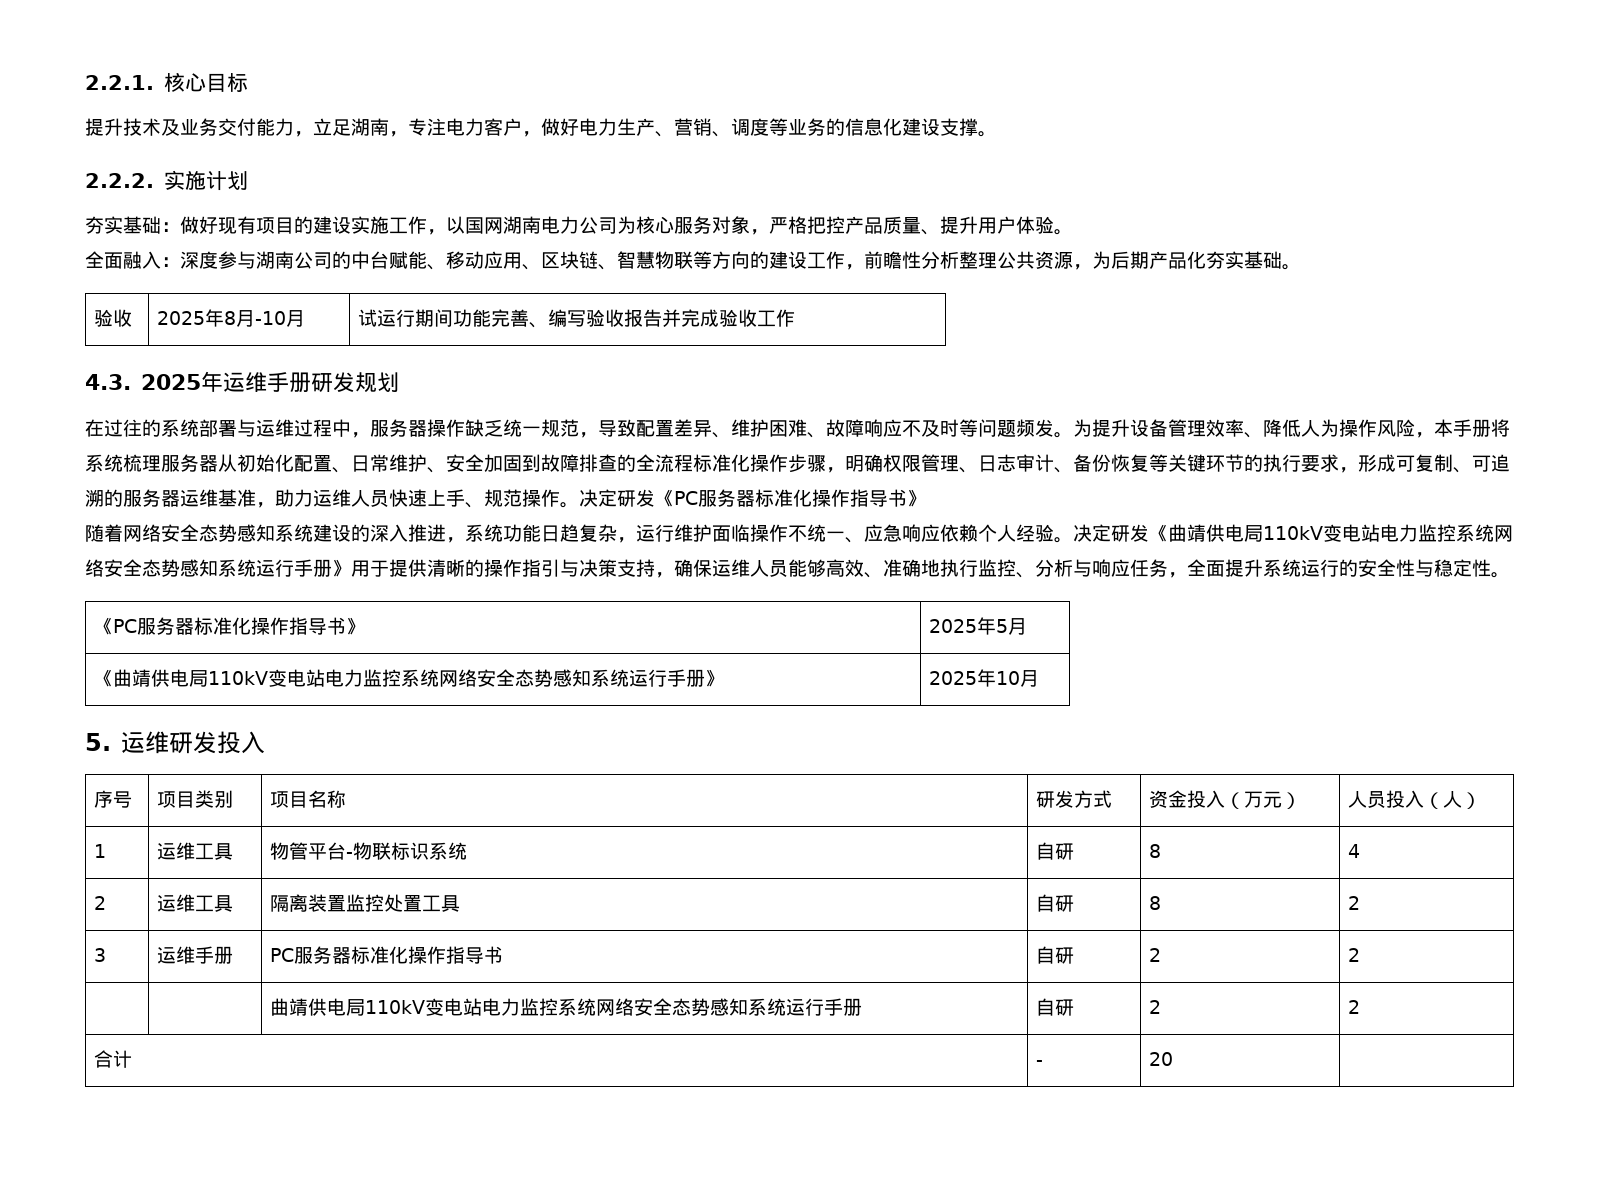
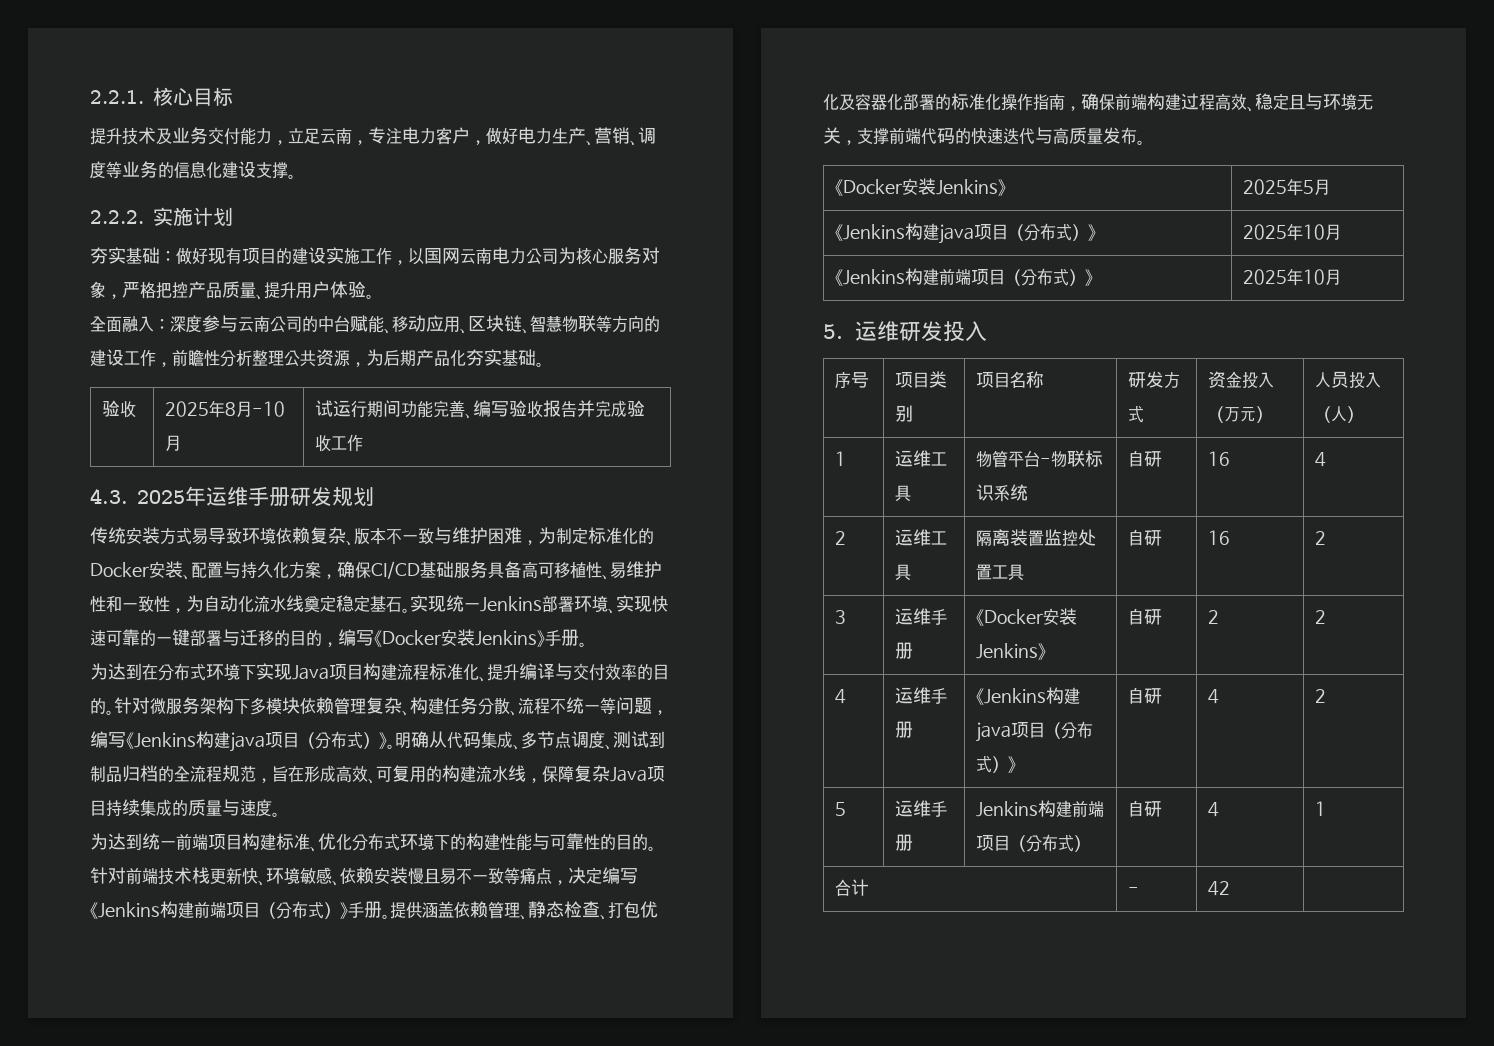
[351,118,370,136] 湖 -> [320,129,336,144] 云
[503,216,522,234] 湖 -> [460,249,476,264] 云
[256,251,275,269] 湖 -> [238,317,254,332] 云
[85,419,1510,438] [85,454,1510,473] [85,489,926,508] [85,524,1513,543] [85,559,1510,578] [94,617,366,635] [929,617,1028,635] [94,669,706,687] 在过往的系统部署与运维过程中，服务器操作缺乏统一规范，导致配置差异、维护困难、故障响应不及时等问题频发。为提升设备管理效率、降低人为操作风险，本手册将系统梳理服务器从初始化配置、日常维护、安全加固到故障排查的全流程标准化操作步骤，明确权限管理、日志审计、备份恢复等关键环节的执行要求，形成可复制、可追溯的服务器运维基准，助力运维人员快速上手、规范操作。决定研发《PC服务器标准化操作指导书》 // 随着网络安全态势感知系统建设的深入推进，系统功能日趋复杂，运行维护面临操作不统一、应急响应依赖个人经验。决定研发《曲靖供电局110kV变电站电力监控系统网络安全态势感知系统运行手册》用于提供清晰的操作指引与决策支持，确保运维人员能够高效、准确地执行监控、分析与响应任务，全面提升系统运行的安全性与稳定性。 // 《PC服务器标准化操作指导书》 | 2025年5月 // 《曲靖供电局110kV变电站电力监控系统网络安全态势感知系统运行手册 -> [90,527,654,546] [90,561,662,580] [90,595,668,614] [90,629,587,647] [90,663,669,682] [90,697,668,716] [90,731,665,752] [90,765,665,784] [90,799,280,817] [90,833,656,852] [90,867,638,886] [90,901,658,920] [823,93,1373,112] [823,127,1145,145] [835,178,1007,196] [1243,178,1331,196] [835,223,1097,244] [1243,223,1342,241] [835,268,1086,286] 传统安装方式易导致环境依赖复杂、版本不一致与维护困难，为制定标准化的Docker安装、配置与持久化方案，确保CI/CD基础服务具备高可移植性、易维护性和一致性，为自动化流水线奠定稳定基石。实现统一Jenkins部署环境、实现快速可靠的一键部署与迁移的目的，编写《Docker安装Jenkins》手册。 // 为达到在分布式环境下实现Java项目构建流程标准化、提升编译与交付效率的目的。针对微服务架构下多模块依赖管理复杂、构建任务分散、流程不统一等问题，编写《Jenkins构建java项目（分布式）》。明确从代码集成、多节点调度、测试到制品归档的全流程规范，旨在形成高效、可复用的构建流水线，保障复杂Java项目持续集成的质量与速度。 // 为达到统一前端项目构建标准、优化分布式环境下的构建性能与可靠性的目的。针对前端技术栈更新快、环境敏感、依赖安装慢且易不一致等痛点，决定编写《Jenkins构建前端项目（分布式）》手册。提供涵盖依赖管理、静态检查、打包优化及容器化部署的标准化操作指南，确保前端构建过程高效、稳定且与环境无关，支撑前端代码的快速迭代与高质量发布。 // 《Docker安装Jenkins》 | 2025年5月 // 《Jenkins构建java项目（分布式）》 | 2025年10月 // 《Jenkins构建前端项目（分布式）
[1149,844,1162,858] 8 -> [1208,451,1231,466] 16
[1149,896,1162,910] 8 -> [1208,530,1231,545] 16
[270,946,504,964] [1036,946,1075,964] [1149,948,1162,962] [1348,948,1361,962] [270,998,863,1016] [1036,998,1075,1016] [1149,1000,1162,1014] [1348,1000,1361,1014] PC服务器标准化操作指导书 | 自研 | 2 | 2 // | | 曲靖供电局110kV变电站电力监控系统网络安全态势感知系统运行手册 | 自研 | 2 | 2 -> [976,608,1078,626] [976,643,1047,660] [1128,608,1163,625] [1208,610,1220,624] [1315,610,1327,624] [835,689,847,704] [895,687,948,704] [895,721,914,738] [976,687,1081,705] [976,721,1094,742] [976,755,1017,773] [1128,687,1163,704] [1208,689,1220,704] [1315,689,1327,703] [835,802,847,816] [895,800,948,817] [895,834,914,851] [976,800,1105,817] [976,834,1091,852] [1128,800,1163,817] [1208,802,1220,817] [1315,801,1327,816] 《Docker安装Jenkins》 | 自研 | 2 | 2 // 4 | 运维手册 | 《Jenkins构建java项目（分布式）》 | 自研 | 4 | 2 // 5 | 运维手册 | Jenkins构建前端项目（分布式） | 自研 | 4 | 1
[1149,1052,1174,1066] 20 -> [1208,881,1231,896] 42

